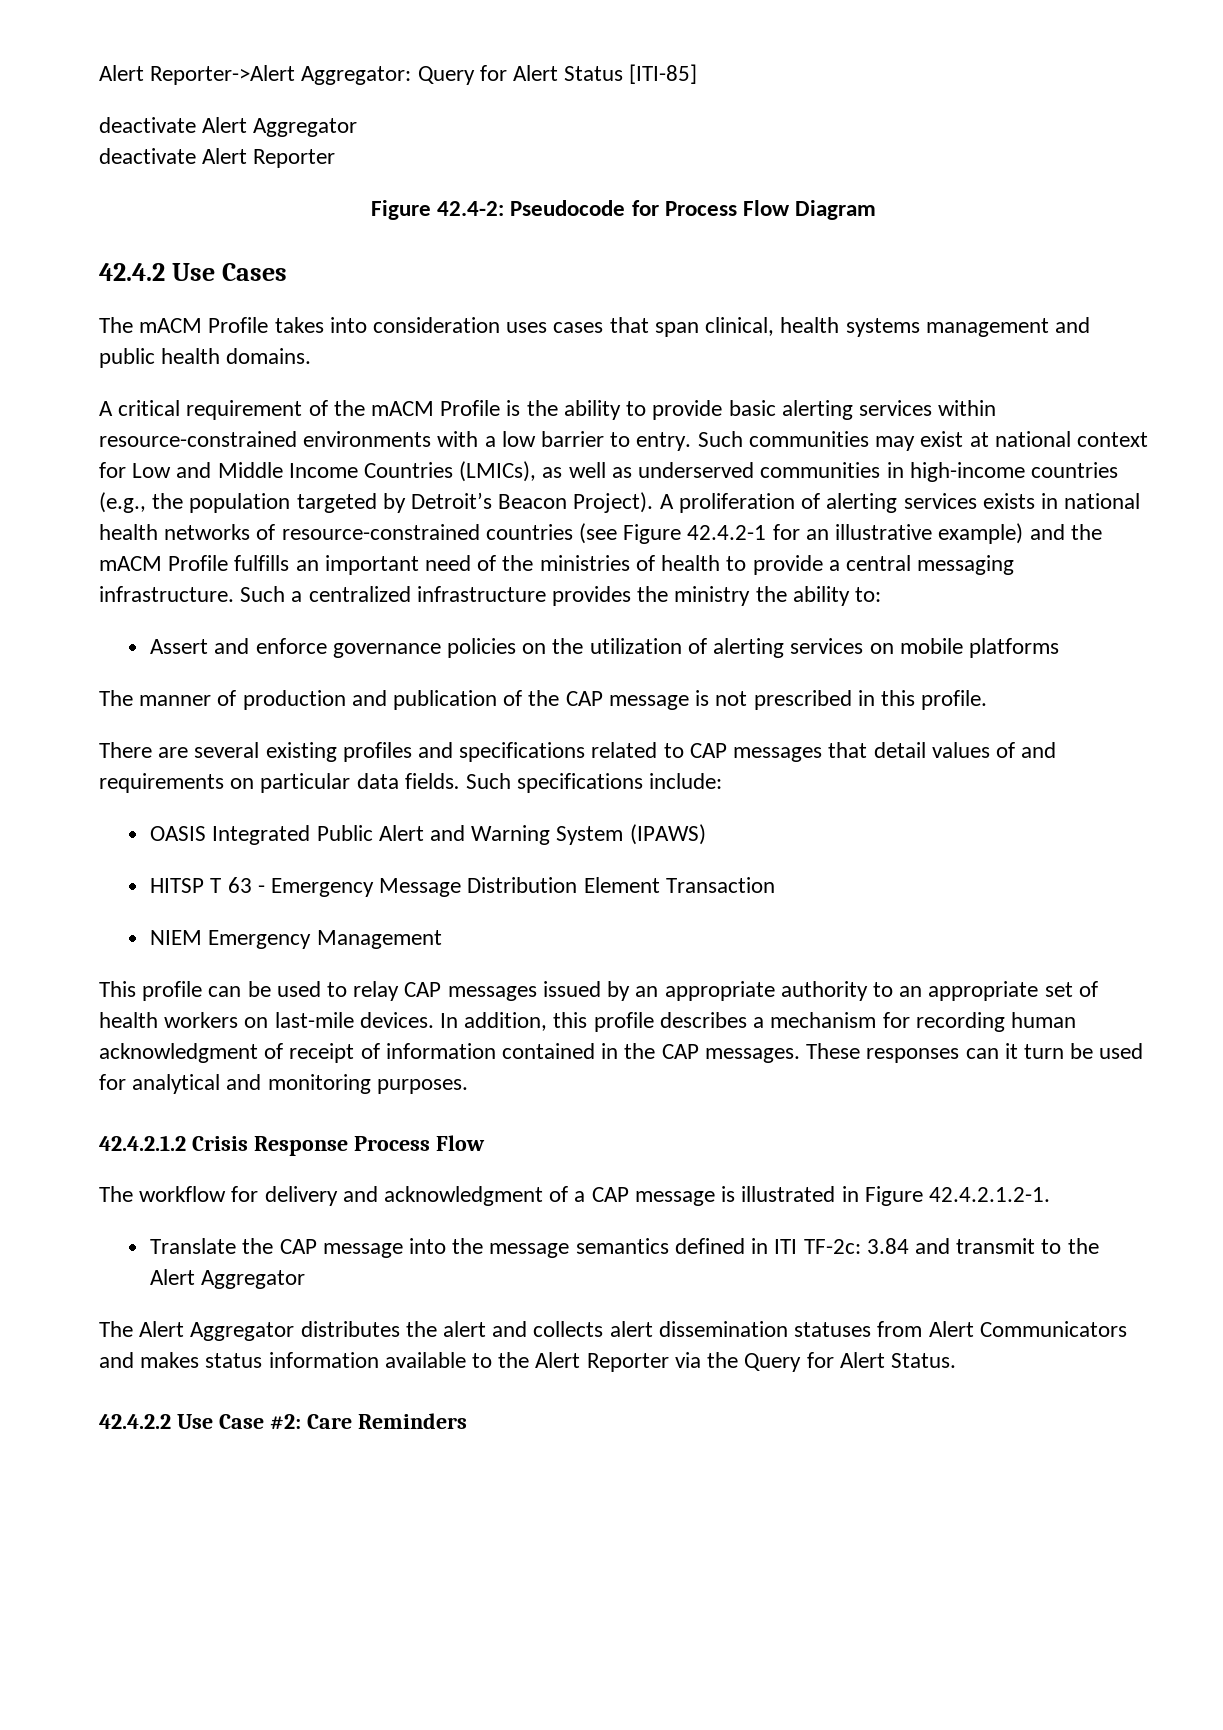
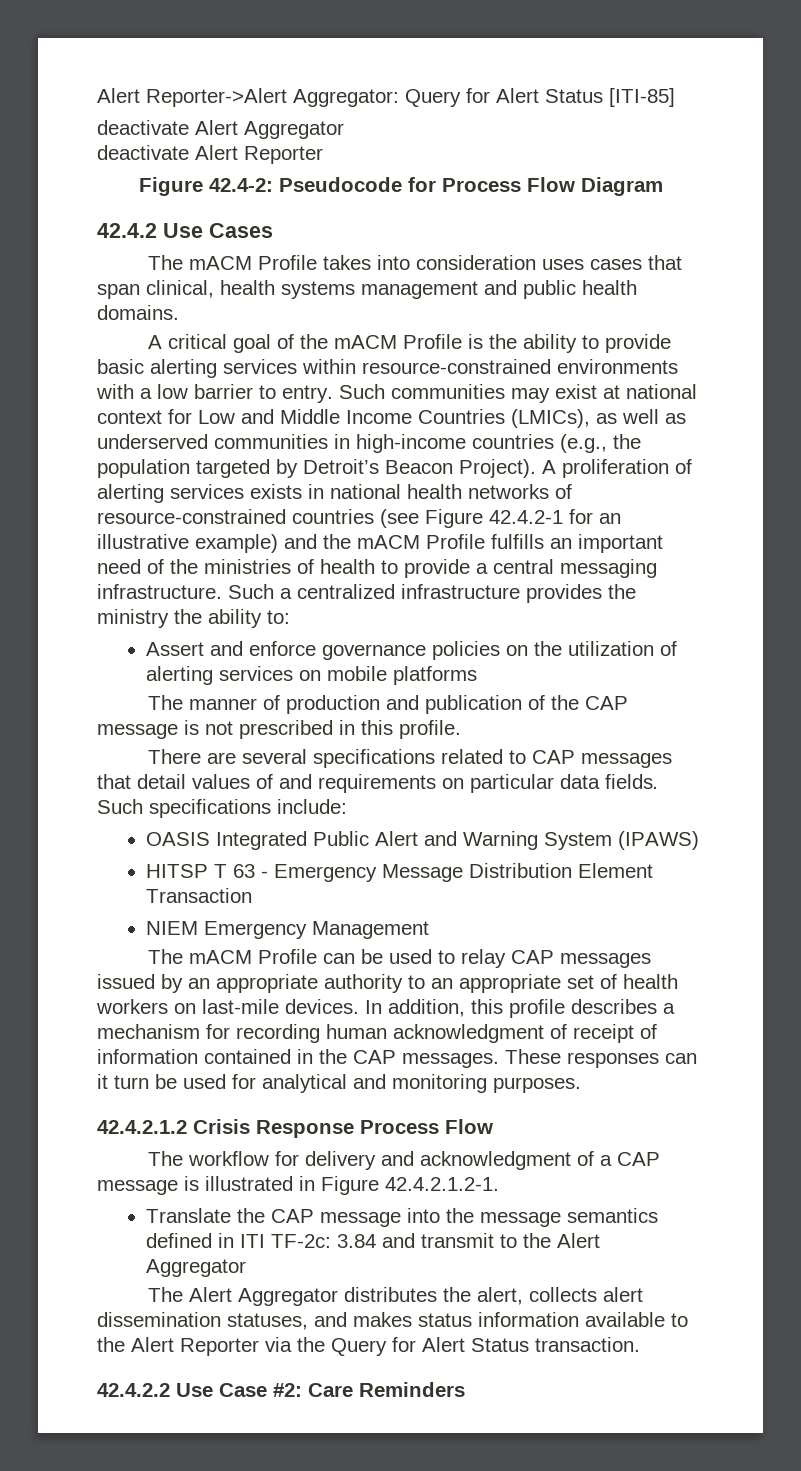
[186,400,303,420] requirement -> [233,334,272,353] goal
[265,742,454,762] existing profiles and -> (308, 756) none
[99,981,203,1001] This profile -> [148,949,318,964] The mACM Profile
[443,1321,528,1337] alert and -> [477,1287,524,1305] alert,
[794,1321,1127,1337] statuses from Alert Communicators -> [227,1313,308,1330] statuses,
[890,1353,956,1368] Status. -> [471,1337,640,1352] Status transaction.

